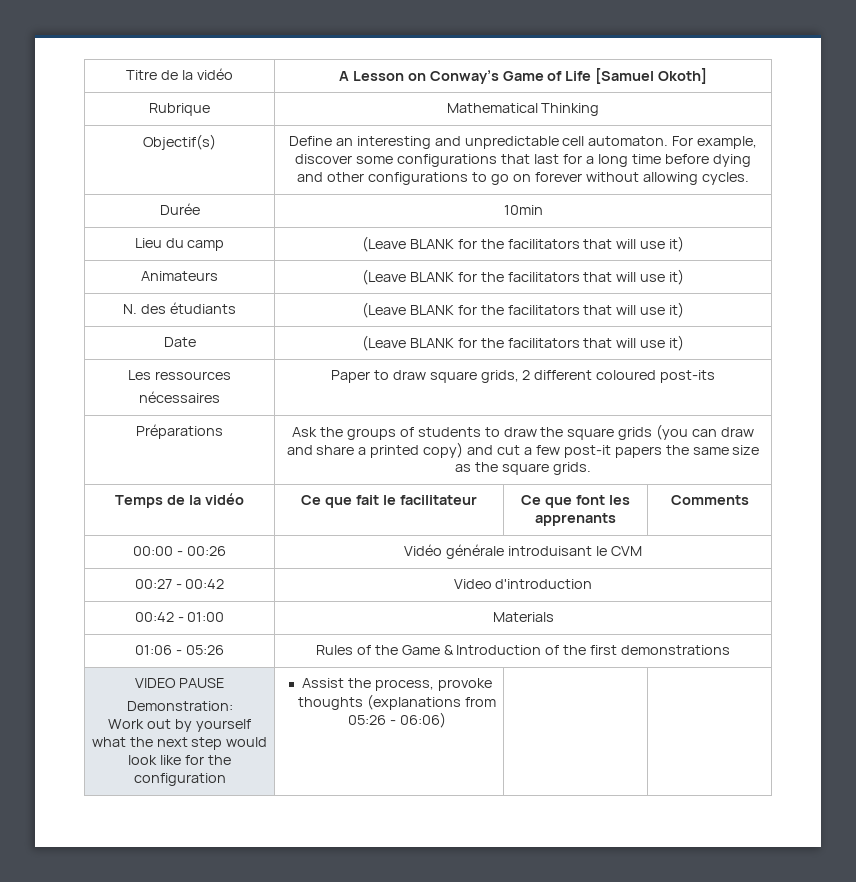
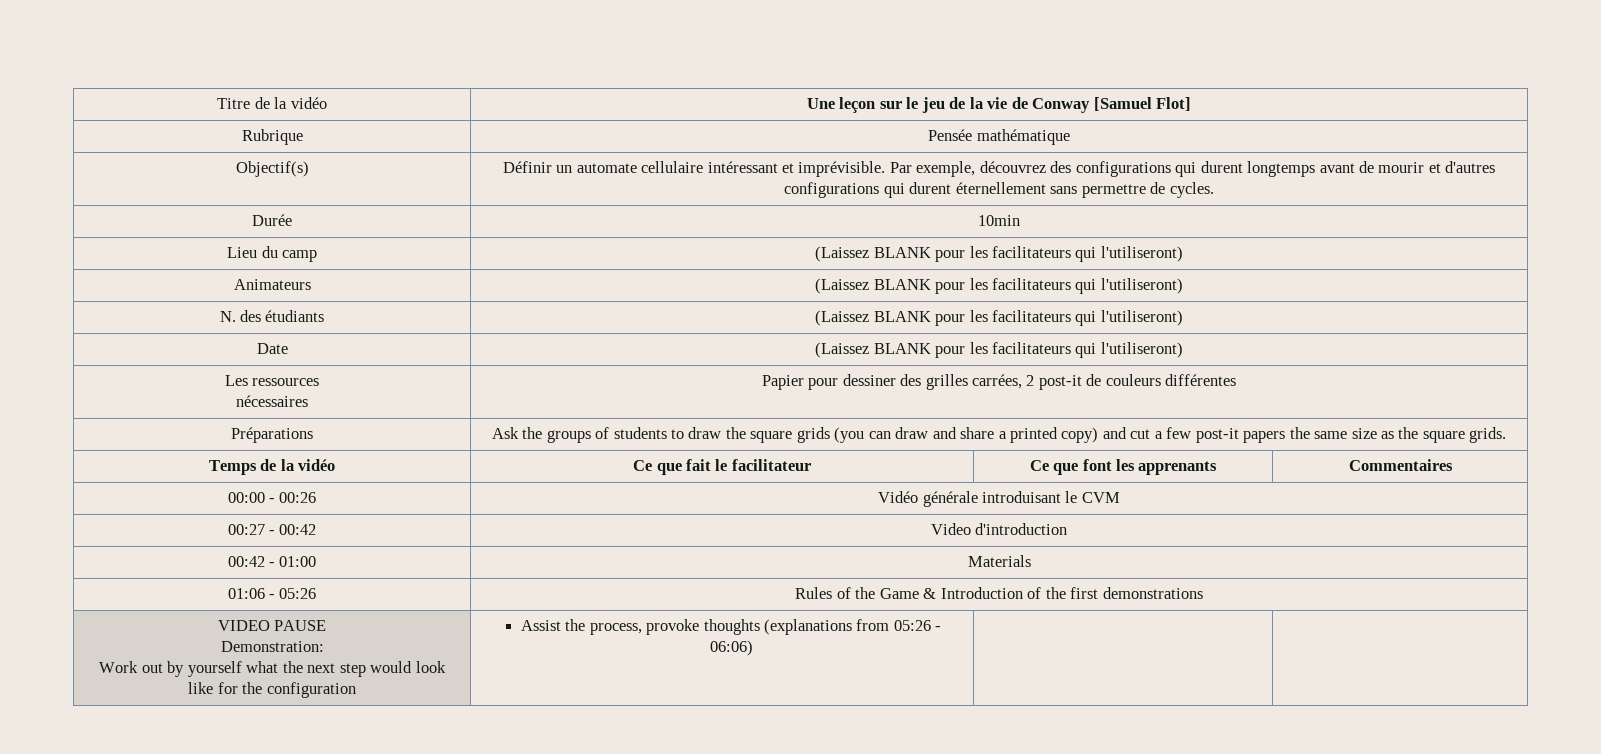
[338,68,708,84] A Lesson on Conway’s Game of Life [Samuel Okoth] -> [806,97,1192,113] Une leçon sur le jeu de la vie de Conway [Samuel Flot]
[446,103,600,116] Mathematical Thinking -> [928,129,1070,145] Pensée mathématique
[288,136,758,149] [295,154,751,167] [297,172,698,185] Define an interesting and unpredictable cell automaton. For example, discover some configurations that last for a long time before dying and other configurations to go on forever without allowing -> [502,161,1496,177] [784,182,1166,198] Définir un automate cellulaire intéressant et imprévisible. Par exemple, découvrez des configurations qui durent longtemps avant de mourir et d'autres configurations qui durent éternellement sans permettre de
[361,236,685,252] [141,271,218,281] [361,269,685,285] [123,302,236,314] [361,302,685,318] [163,337,196,347] [361,335,685,351] [128,370,231,380] [139,391,220,403] [330,370,716,383] (Leave BLANK for the facilitators that will use it) // Animateurs | (Leave BLANK for the facilitators that will use it) // N. des étudiants | (Leave BLANK for the facilitators that will use it) // Date | (Leave BLANK for the facilitators that will use it) // Les ressources // nécessaires | Paper to draw square grids, 2 different coloured post-its -> [815,246,1183,262] [233,279,311,290] [815,278,1183,294] [219,310,325,322] [815,310,1183,326] [256,343,288,354] [815,342,1183,358] [224,375,320,386] [236,395,308,407] [761,374,1237,390] (Laissez BLANK pour les facilitateurs qui l'utiliseront) // Animateurs | (Laissez BLANK pour les facilitateurs qui l'utiliseront) // N. des étudiants | (Laissez BLANK pour les facilitateurs qui l'utiliseront) // Date | (Laissez BLANK pour les facilitateurs qui l'utiliseront) // Les ressources // nécessaires | Papier pour dessiner des grilles carrées, 2 post-it de couleurs différentes
[670,495,749,505] Comments -> [1348,459,1453,471] Commentaires

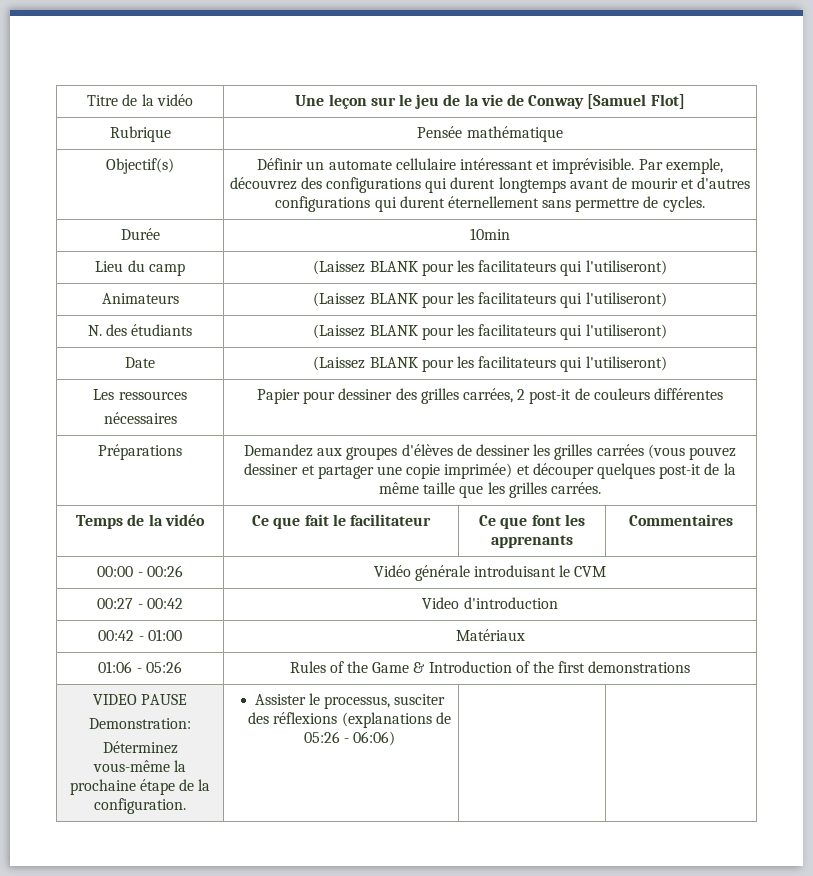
[491,427,1507,443] Ask the groups of students to draw the square grids (you can draw and share a printed copy) and cut a few post-it papers the same size as the square grids. -> [244,444,736,460] [244,463,736,479] [379,482,601,498] Demandez aux groupes d'élèves de dessiner les grilles carrées (vous pouvez dessiner et partager une copie imprimée) et découper quelques post-it de la même taille que les grilles carrées.
[967,555,1031,567] Materials -> [455,629,525,641] Matériaux
[99,661,446,677] [188,682,356,698] [520,619,890,635] Work out by yourself what the next step would look like for the configuration | Assist the process, provoke thoughts (explanations from -> [102,741,178,754] [92,760,187,772] [69,779,211,795] [94,798,186,814] [254,693,446,709] [248,712,451,728] Déterminez vous-même la prochaine étape de la configuration. | Assister le processus, susciter des réflexions (explanations de

